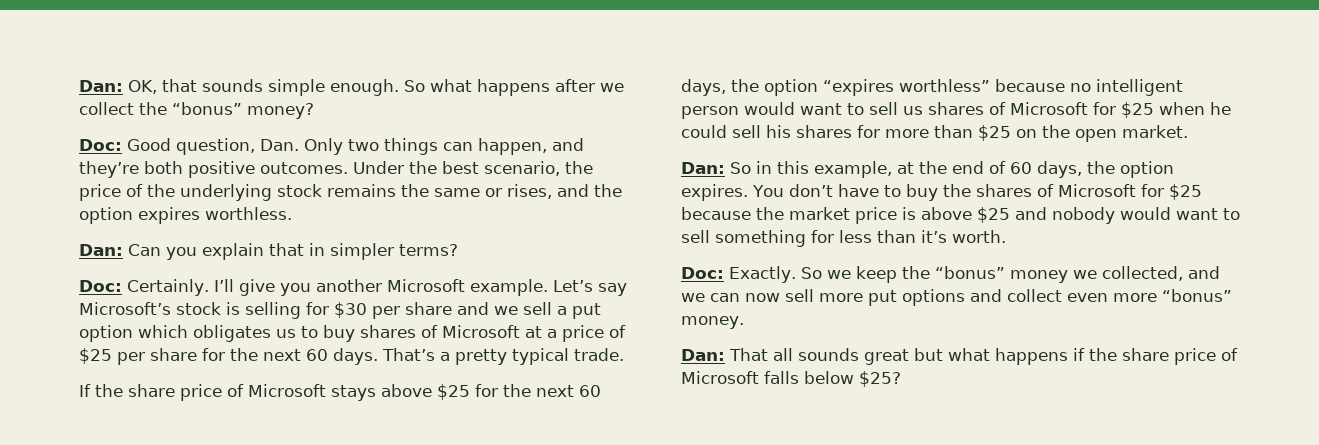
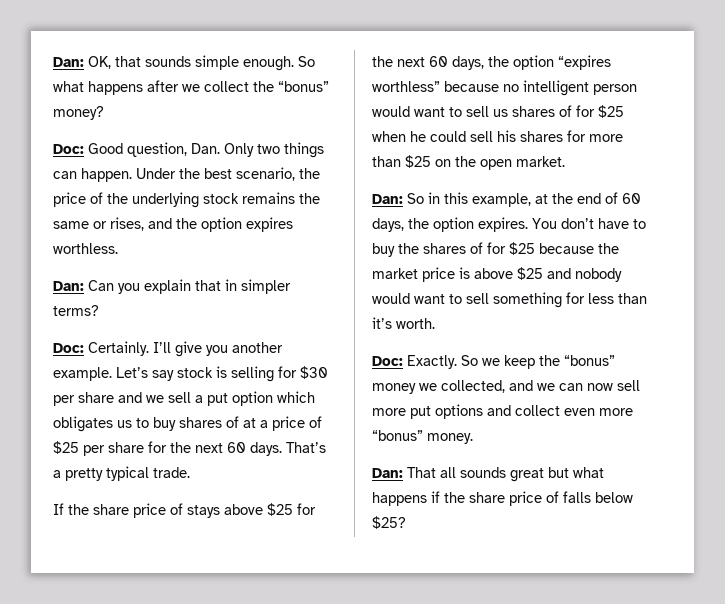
[478,138,584,155] [79,161,348,178] happen, and they’re both positive outcomes. -> [81,168,132,182] happen.
[386,279,465,292] Microsoft -> (283, 347) none
[79,302,171,315] Microsoft’s -> (174, 375) none
[442,325,520,338] Microsoft -> (239, 422) none
[248,384,326,397] Microsoft -> (183, 509) none
[1010,102,1088,115] Microsoft -> (572, 111) none
[1057,184,1136,197] Microsoft -> (483, 248) none
[681,371,759,384] Microsoft -> (559, 497) none

